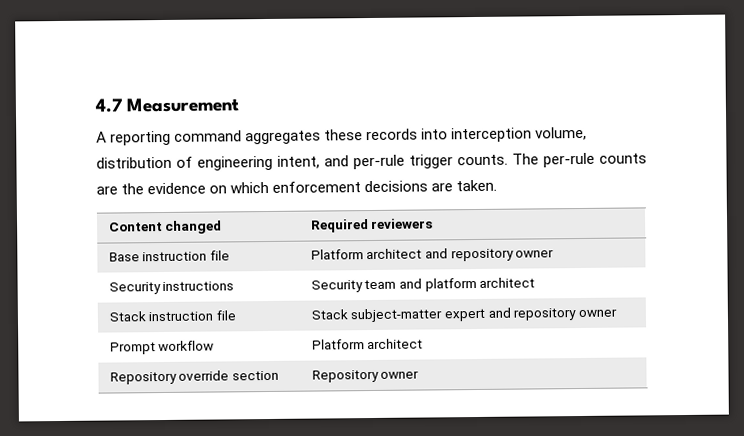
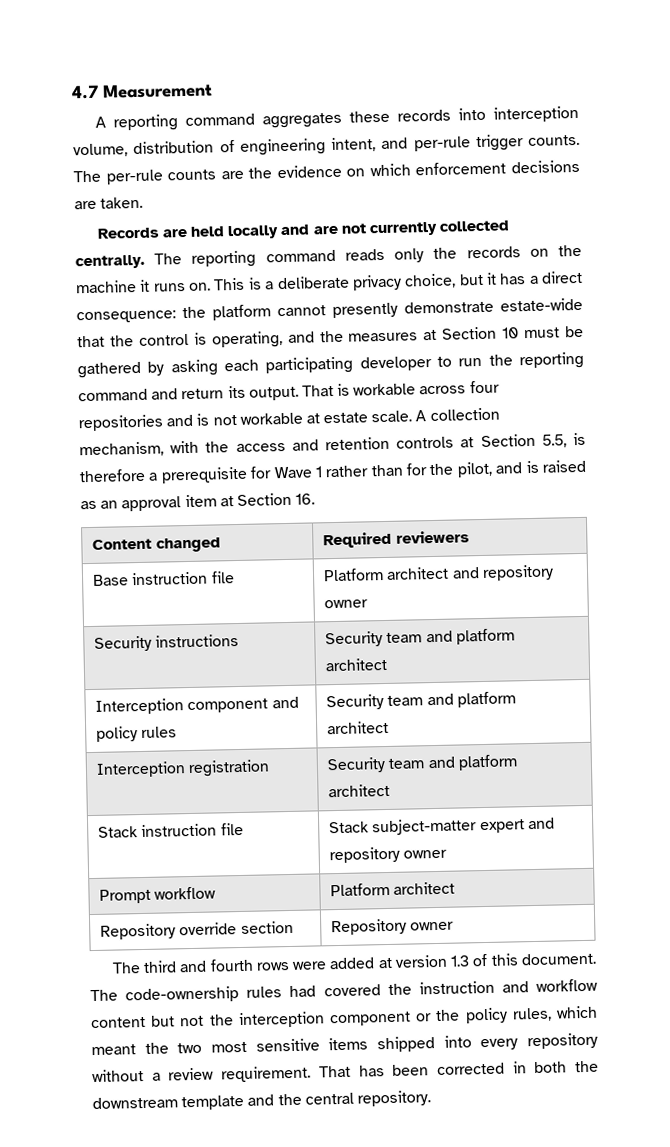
(498, 185) none -> [96,220,511,240] [75,244,582,270] [75,270,583,294] [76,297,583,324] [77,325,585,349] [77,351,584,379] [78,380,500,402] [78,407,500,432] [79,432,586,458] [79,459,586,484] [80,492,316,512] // Records are held locally and are not currently collected centrally. The reporting command reads only the records on the machine it runs on. This is a deliberate privacy choice, but it has a direct consequence: the platform cannot presently demonstrate estate-wide that the control is operating, and the measures at Section 10 must be gathered by asking each participating developer to run the reporting command and return its output. That is workable across four repositories and is not workable at estate scale. A collection mechanism, with the access and retention controls at Section 5.5, is therefore a prerequisite for Wave 1 rather than for the pilot, and is raised as an approval item at Section 16.
(536, 282) none -> [95,696,299,715] [96,726,178,742] [326,691,516,711] [327,720,390,735] [96,759,271,778] [327,754,518,774] [328,783,391,798] // Interception component and policy rules | Security team and platform architect // Interception registration | Security team and platform architect
(420, 374) none -> [111,952,597,974] [90,978,598,1004] [91,1005,598,1029] [91,1032,598,1056] [92,1060,599,1083] [92,1090,431,1111] // The third and fourth rows were added at version 1.3 of this document. The code-ownership rules had covered the instruction and workflow content but not the interception component or the policy rules, which meant the two most sensitive items shipped into every repository without a review requirement. That has been corrected in both the downstream template and the central repository.

